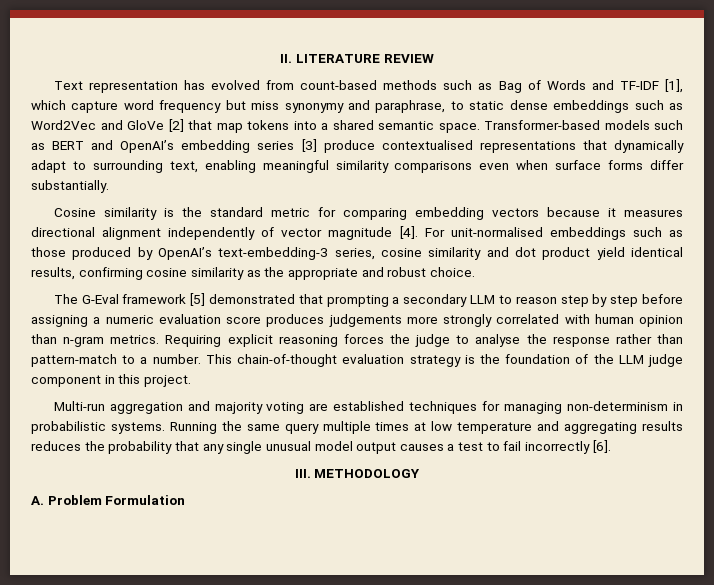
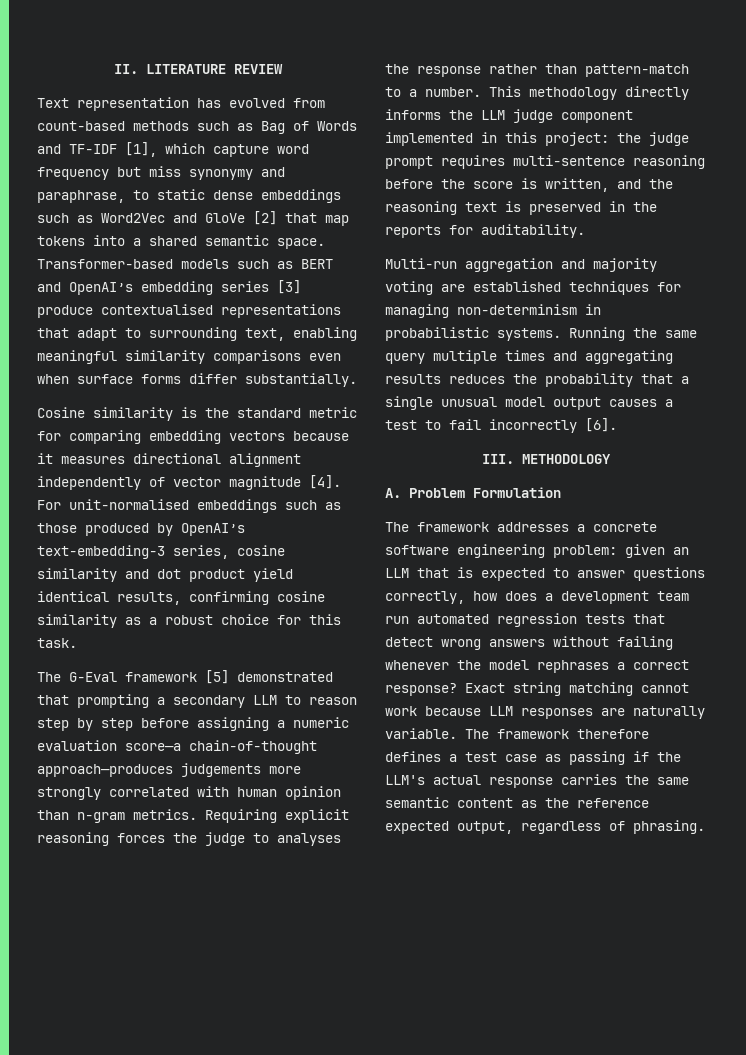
[614,140,684,153] dynamically -> (69, 333) none
[264,267,475,280] the appropriate and robust choice. -> [149,614,341,625] [37,638,77,648] a robust choice for this task.
[226,314,325,327] score produces -> [125,740,317,754] [37,764,173,777] score—a chain-of-thought approach—produces
[475,334,521,347] analyse -> [277,833,341,846] analyses
[237,354,589,367] chain-of-thought evaluation strategy is the foundation of -> [529,86,689,100] [385,109,441,120] methodology directly informs
(101, 381) none -> [385,132,473,146] implemented
[143,375,191,387] project. -> [545,132,689,146] [385,155,705,169] [385,178,673,192] [385,201,657,215] [385,224,585,238] project: the judge prompt requires multi-sentence reasoning before the score is written, and the reasoning text is preserved in the reports for auditability.
[414,421,533,434] at low temperature -> (545, 355) none
[202,444,224,454] any -> [681,376,689,384] a
(186, 500) none -> [385,522,657,532] [385,544,689,558] [385,567,705,581] [385,591,689,604] [385,613,665,627] [385,636,673,650] [385,660,689,673] [385,682,689,696] [385,706,705,719] [385,728,649,739] [385,751,681,765] [385,774,689,788] [385,797,649,808] [385,820,705,834] // The framework addresses a concrete software engineering problem: given an LLM that is expected to answer questions correctly, how does a development team run automated regression tests that detect wrong answers without failing whenever the model rephrases a correct response? Exact string matching cannot work because LLM responses are naturally variable. The framework therefore defines a test case as passing if the LLM's actual response carries the same semantic content as the reference expected output, regardless of phrasing.

